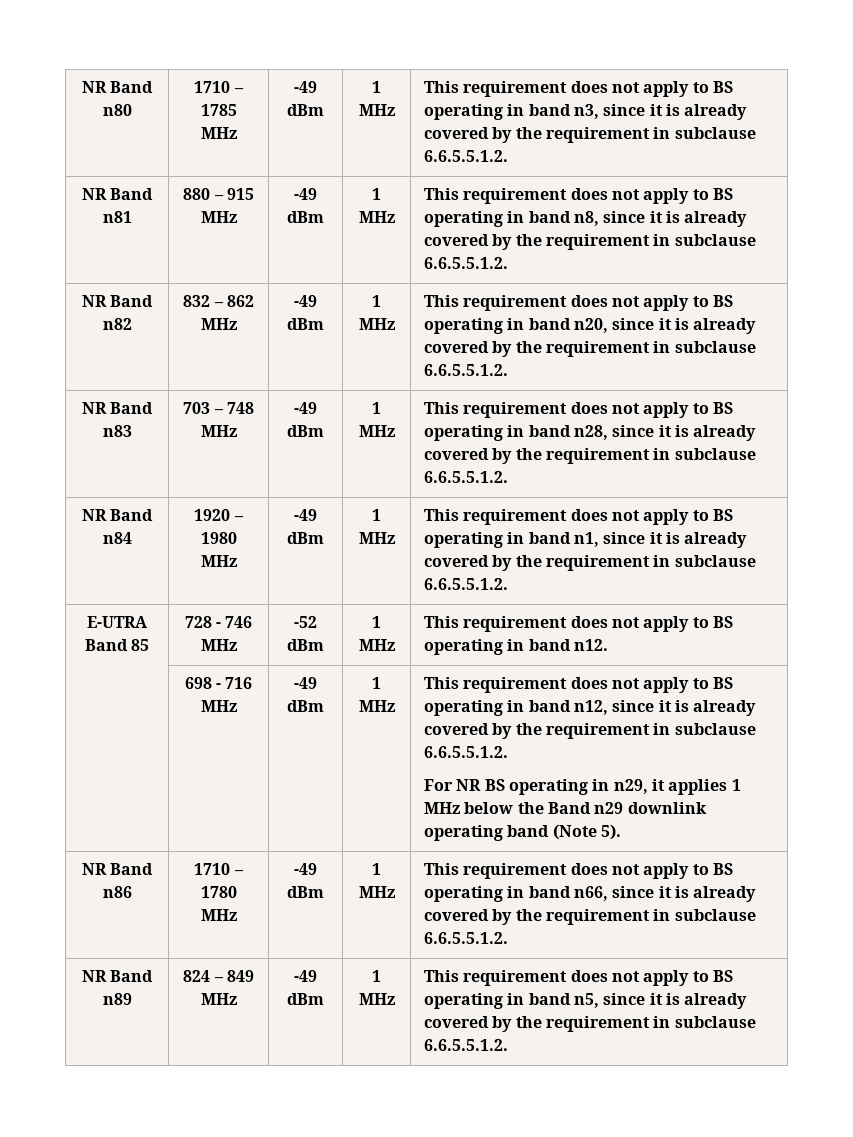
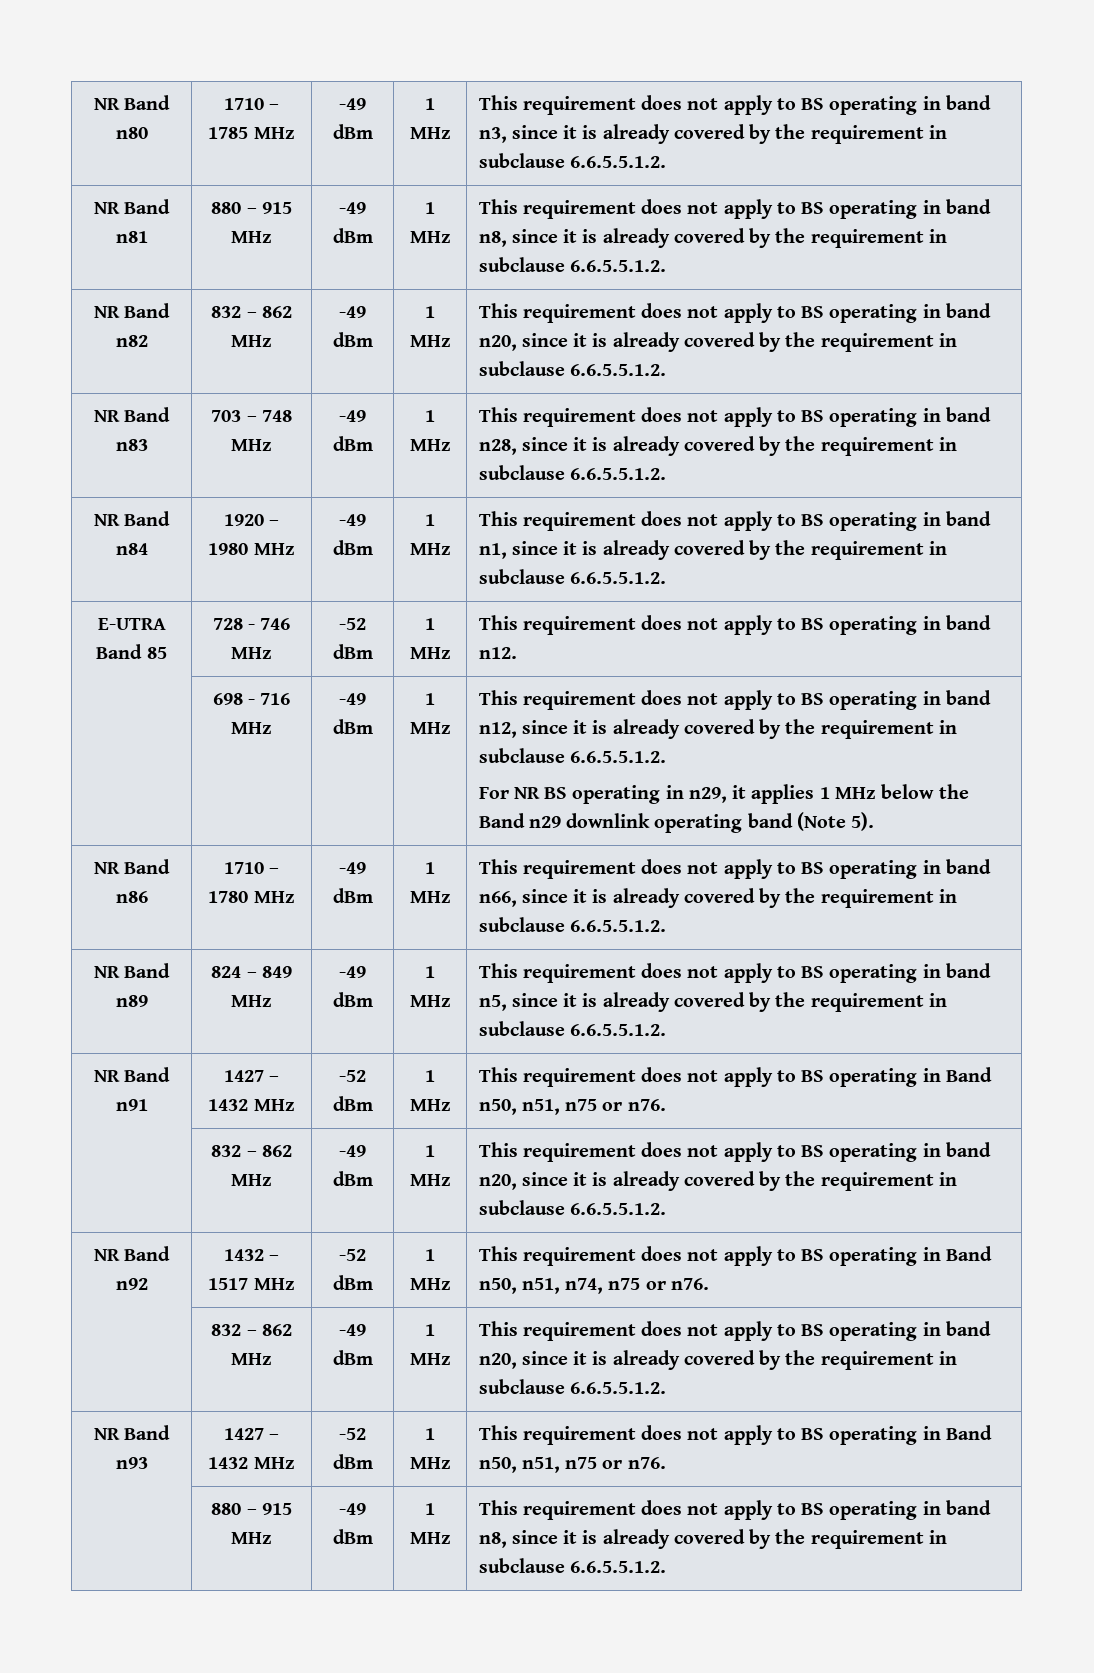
(509, 1045) none -> [93,1067,171,1082] [115,1099,148,1111] [223,1070,280,1082] [208,1099,295,1111] [339,1070,366,1082] [332,1096,373,1111] [425,1070,435,1082] [409,1099,451,1111] [478,1067,992,1087] [478,1099,666,1115] [211,1145,292,1157] [231,1174,272,1186] [339,1145,366,1157] [332,1171,373,1186] [425,1145,435,1157] [409,1174,451,1186] [478,1142,991,1162] [478,1171,957,1191] [478,1200,666,1215] [93,1246,171,1261] [115,1278,148,1290] [223,1249,280,1261] [208,1278,295,1290] [339,1249,366,1261] [332,1275,373,1290] [425,1249,435,1261] [409,1278,451,1290] [478,1246,992,1266] [478,1278,709,1294] [211,1324,292,1336] [231,1353,272,1365] [339,1324,366,1336] [332,1350,373,1365] [425,1324,435,1336] [409,1353,451,1365] [478,1321,991,1341] [478,1350,957,1370] [478,1379,666,1394] [93,1425,171,1440] [115,1457,148,1469] [223,1428,280,1440] [208,1457,295,1469] [339,1428,366,1440] [332,1454,373,1469] [425,1428,435,1440] [409,1457,451,1469] [478,1425,992,1445] [478,1457,666,1473] [211,1503,292,1515] [231,1532,272,1544] [339,1503,366,1515] [332,1529,373,1544] [425,1503,435,1515] [409,1532,451,1544] [478,1500,991,1520] [478,1529,947,1549] [478,1558,666,1573] // NR Band n91 | 1427 – 1432 MHz | -52 dBm | 1 MHz | This requirement does not apply to BS operating in Band n50, n51, n75 or n76. // | 832 – 862 MHz | -49 dBm | 1 MHz | This requirement does not apply to BS operating in band n20, since it is already covered by the requirement in subclause 6.6.5.5.1.2. // NR Band n92 | 1432 – 1517 MHz | -52 dBm | 1 MHz | This requirement does not apply to BS operating in Band n50, n51, n74, n75 or n76. // | 832 – 862 MHz | -49 dBm | 1 MHz | This requirement does not apply to BS operating in band n20, since it is already covered by the requirement in subclause 6.6.5.5.1.2. // NR Band n93 | 1427 – 1432 MHz | -52 dBm | 1 MHz | This requirement does not apply to BS operating in Band n50, n51, n75 or n76. // | 880 – 915 MHz | -49 dBm | 1 MHz | This requirement does not apply to BS operating in band n8, since it is already covered by the requirement in subclause 6.6.5.5.1.2.

